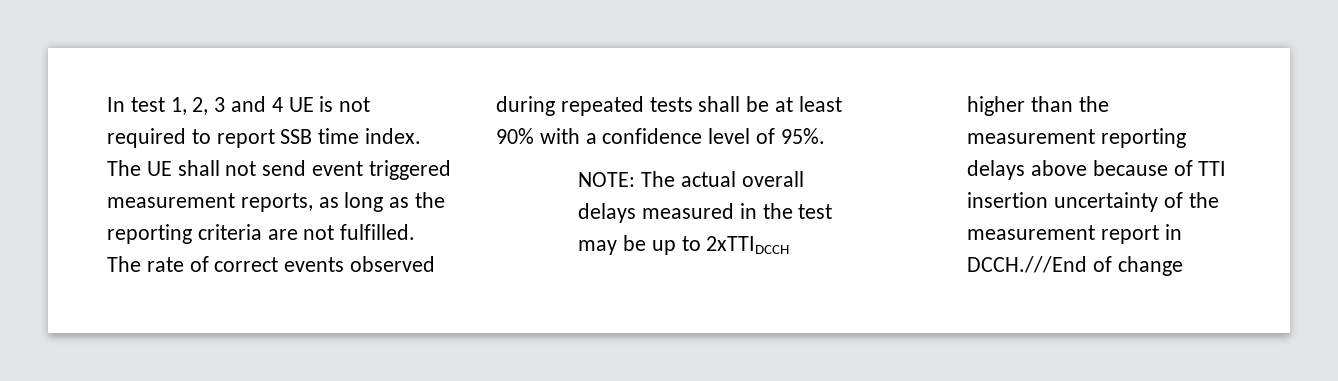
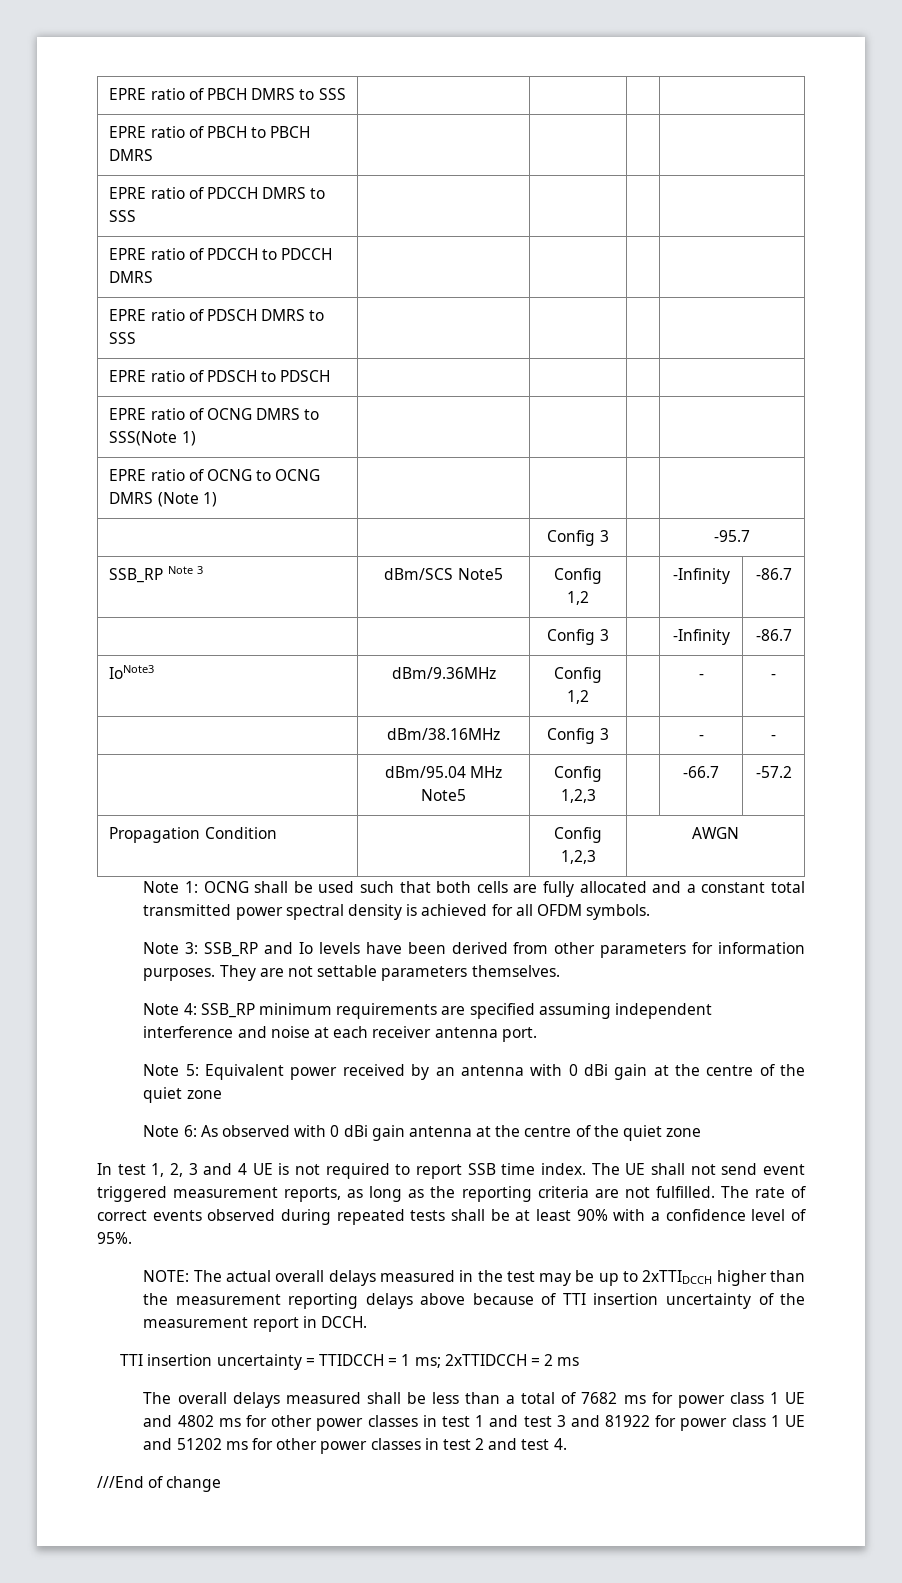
(107, 104) none -> [109,88,346,100] [109,126,311,138] [109,149,154,161] [109,187,326,199] [109,210,137,222] [109,248,333,260] [109,271,154,283] [109,309,325,321] [109,332,137,344] [109,370,331,382] [109,408,320,420] [109,431,196,446] [109,469,321,481] [109,492,217,507] [547,530,609,546] [714,530,750,542] [109,566,203,583] [384,568,503,580] [554,568,602,584] [567,591,589,605] [672,568,730,584] [755,568,792,580] [547,629,609,645] [672,629,730,645] [755,629,792,641] [109,665,155,679] [391,667,496,679] [554,667,602,683] [567,690,589,704] [698,674,704,679] [771,674,776,679] [387,728,500,740] [547,728,609,744] [698,735,704,740] [771,735,776,740] [384,766,503,778] [421,789,466,801] [554,766,602,782] [560,789,596,803] [683,766,719,778] [755,766,792,778] [109,827,277,843] [554,827,602,843] [560,850,596,864] [692,827,739,839] [143,881,805,897] [143,904,651,920] [143,942,806,958] [143,965,560,981] [143,1003,712,1019] [143,1026,537,1042] [143,1064,805,1080] [143,1087,222,1103] [143,1125,702,1141] EPRE ratio of PBCH DMRS to SSS | | | | // EPRE ratio of PBCH to PBCH DMRS | | | | // EPRE ratio of PDCCH DMRS to SSS | | | | // EPRE ratio of PDCCH to PDCCH DMRS | | | | // EPRE ratio of PDSCH DMRS to SSS | | | | // EPRE ratio of PDSCH to PDSCH | | | | // EPRE ratio of OCNG DMRS to SSS(Note 1) | | | | // EPRE ratio of OCNG to OCNG DMRS (Note 1) | | | | // | | Config 3 | | -95.7 // SSB_RP Note 3 | dBm/SCS Note5 | Config 1,2 | | -Infinity | -86.7 // | | Config 3 | | -Infinity | -86.7 // IoNote3 | dBm/9.36MHz | Config 1,2 | | - | - // | dBm/38.16MHz | Config 3 | | - | - // | dBm/95.04 MHz Note5 | Config 1,2,3 | | -66.7 | -57.2 // Propagation Condition | | Config 1,2,3 | AWGN // Note 1: OCNG shall be used such that both cells are fully allocated and a constant total transmitted power spectral density is achieved for all OFDM symbols. // Note 3: SSB_RP and Io levels have been derived from other parameters for information purposes. They are not settable parameters themselves. // Note 4: SSB_RP minimum requirements are specified assuming independent interference and noise at each receiver antenna port. // Note 5: Equivalent power received by an antenna with 0 dBi gain at the centre of the quiet zone // Note 6: As observed with 0 dBi gain antenna at the centre of the quiet zone //
[967,256,1088,273] DCCH.///End -> [321,1316,368,1328] [120,1354,580,1370] [143,1392,805,1408] [143,1415,805,1431] [143,1438,567,1454] [97,1476,144,1488] DCCH. // TTI insertion uncertainty = TTIDCCH = 1 ms; 2xTTIDCCH = 2 ms // The overall delays measured shall be less than a total of 7682 ms for power class 1 UE and 4802 ms for other power classes in test 1 and test 3 and 81922 for power class 1 UE and 51202 ms for other power classes in test 2 and test 4. // ///End

